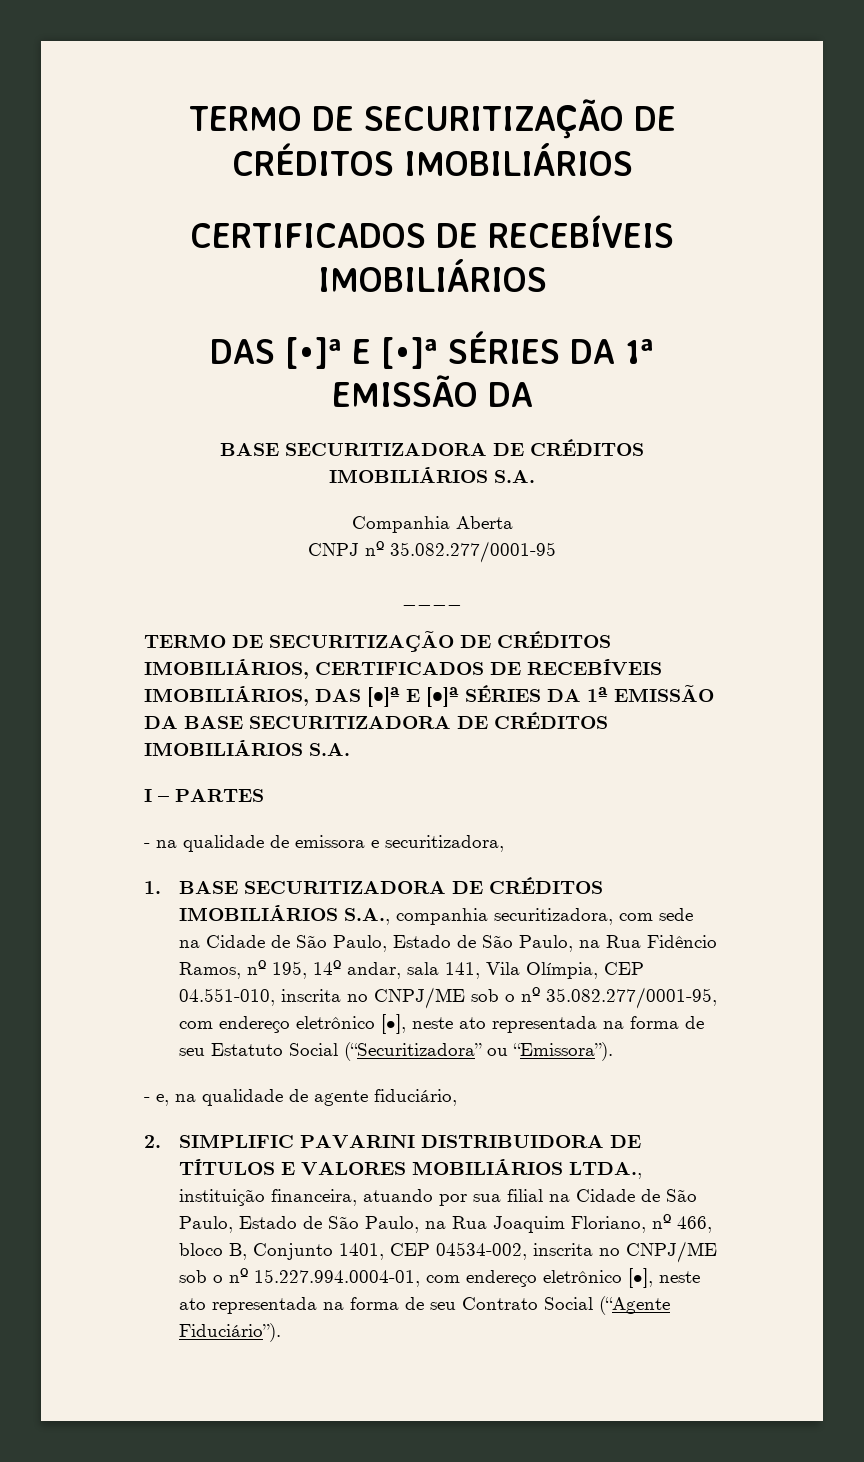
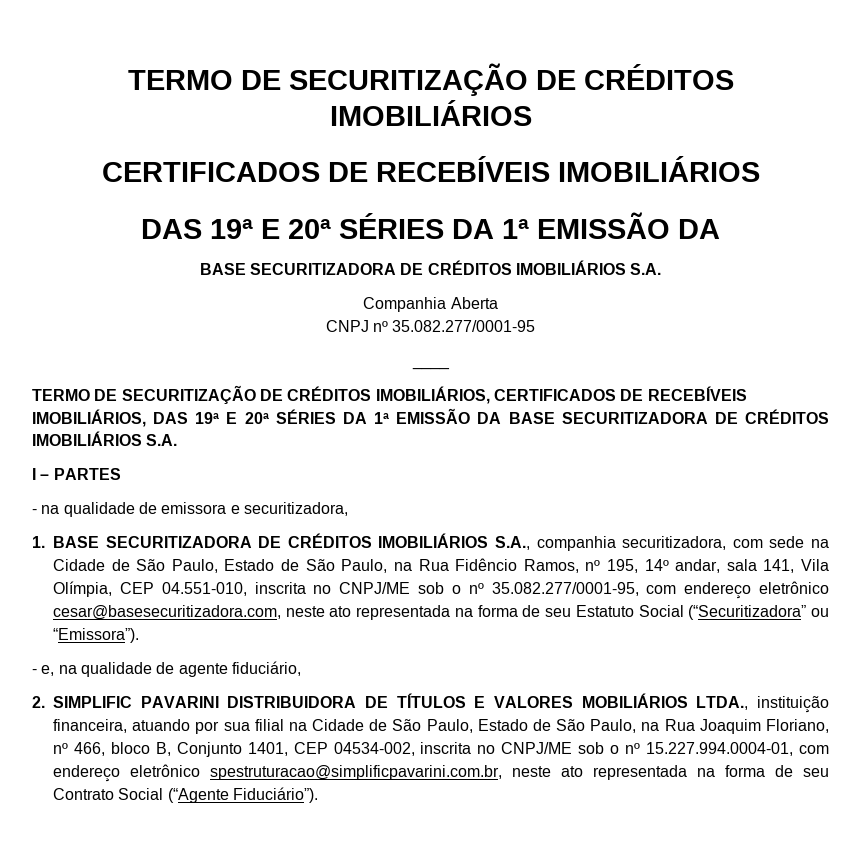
[285,337,438,369] [•]ª E [•]ª -> [210,219,331,239] 19ª E 20ª
[367,687,459,707] [•]ª E [•]ª -> [195,412,269,424] 19ª E 20ª
[381,1014,407,1034] [•], -> [53,605,281,620] cesar@basesecuritizadora.com,
[628,1268,654,1288] [•], -> [210,765,502,780] spestruturacao@simplificpavarini.com.br,

